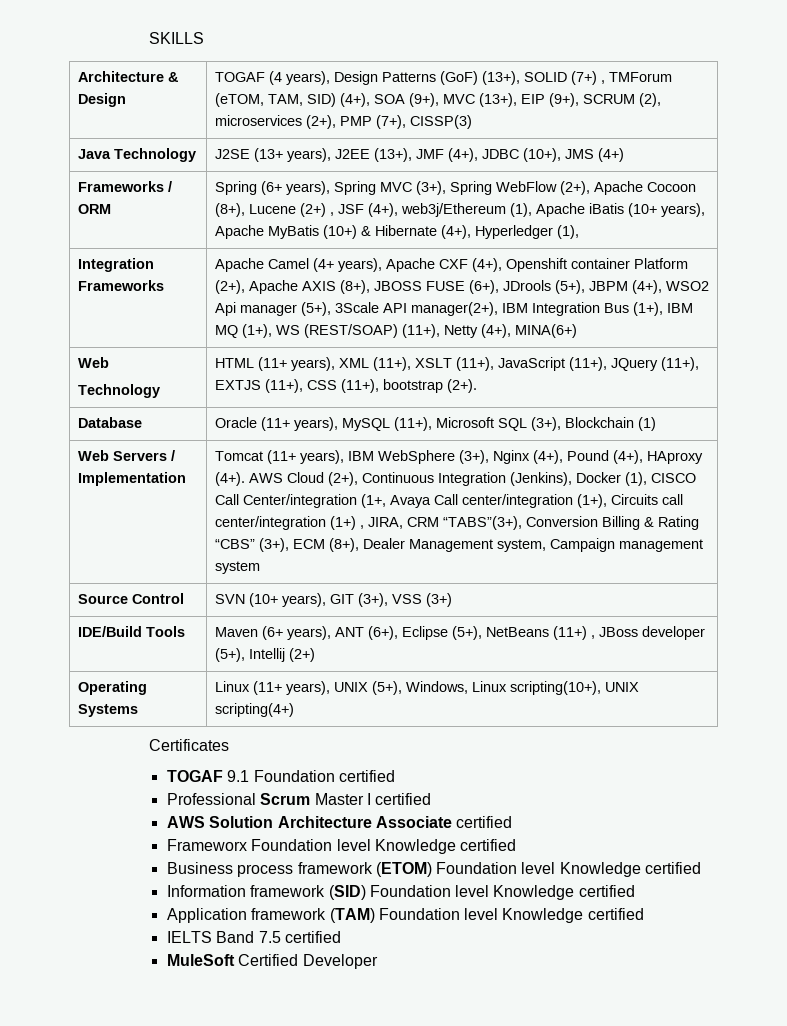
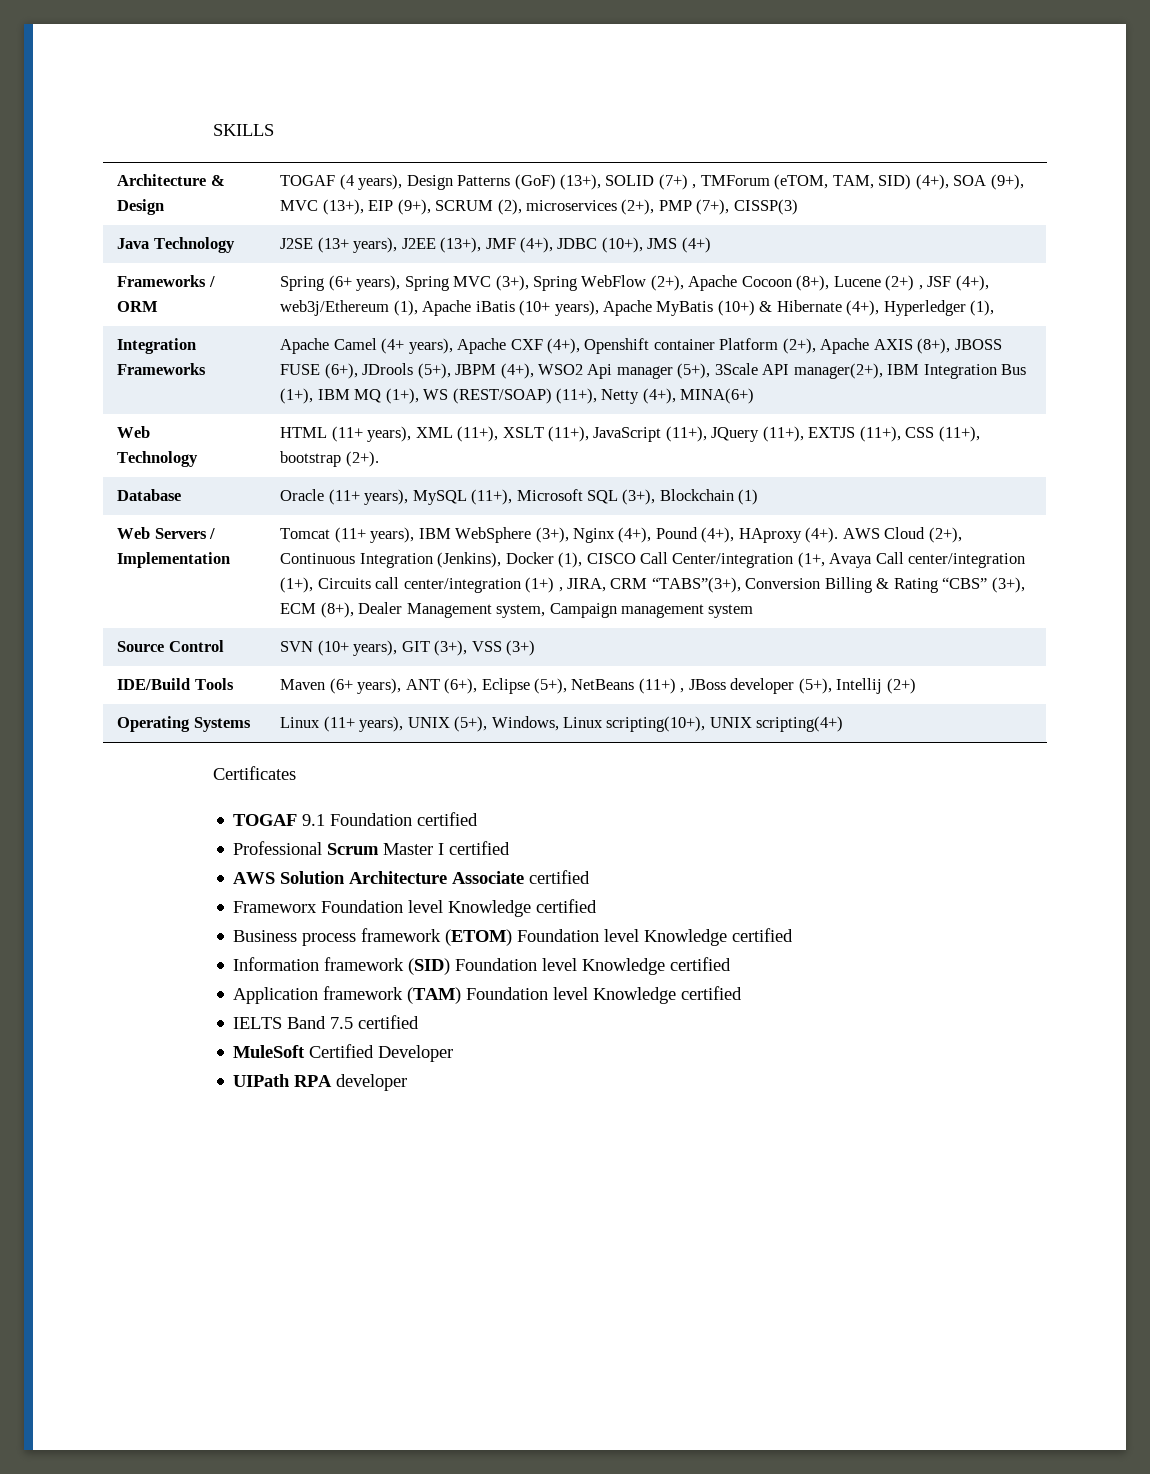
(378, 961) none -> [233,1074,408,1091] // UIPath RPA developer

